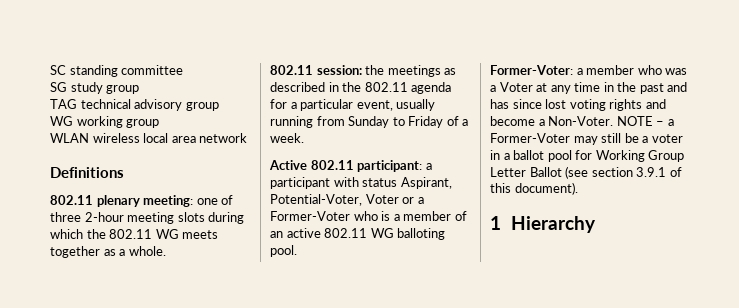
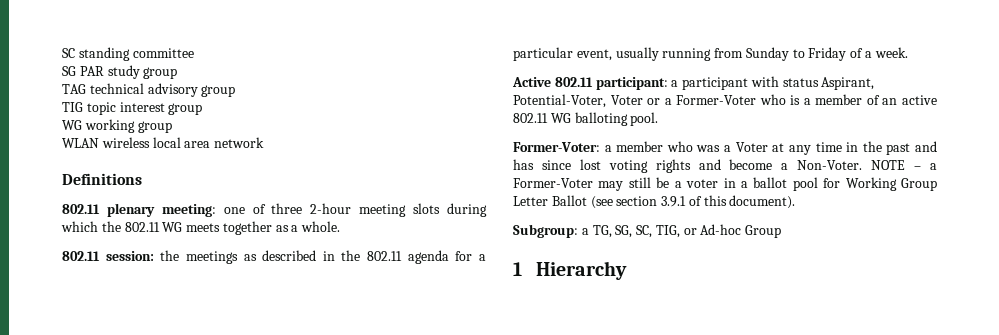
(67, 87) none -> [79,66,104,76] PAR
(219, 106) none -> [62,102,203,115] // TIG topic interest group
(578, 188) none -> [513,224,782,238] // Subgroup: a TG, SG, SC, TIG, or Ad-hoc Group

